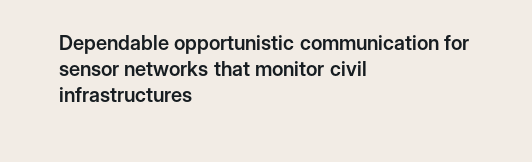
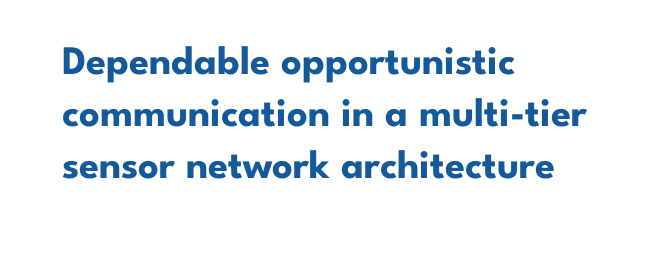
[444,35,470,50] [59,61,367,76] [59,87,192,102] for sensor networks that monitor civil infrastructures -> [341,98,588,127] [62,150,555,179] in a multi-tier sensor network architecture

